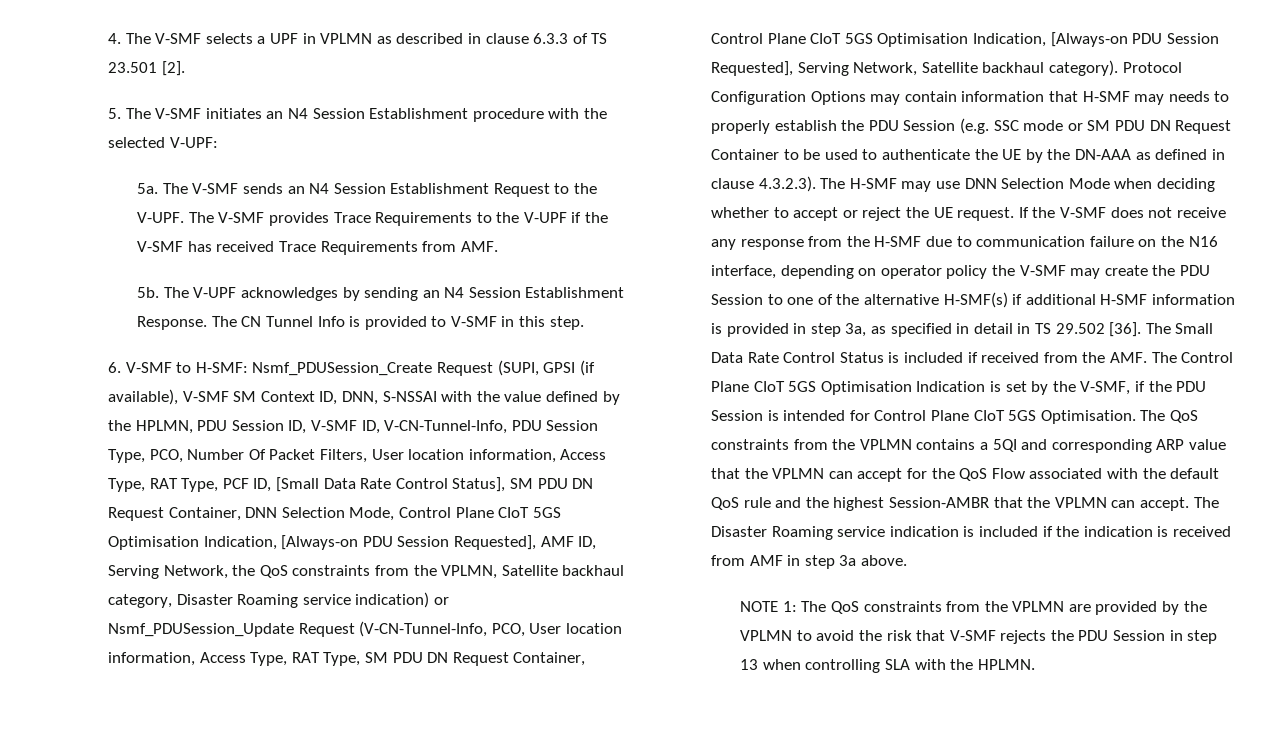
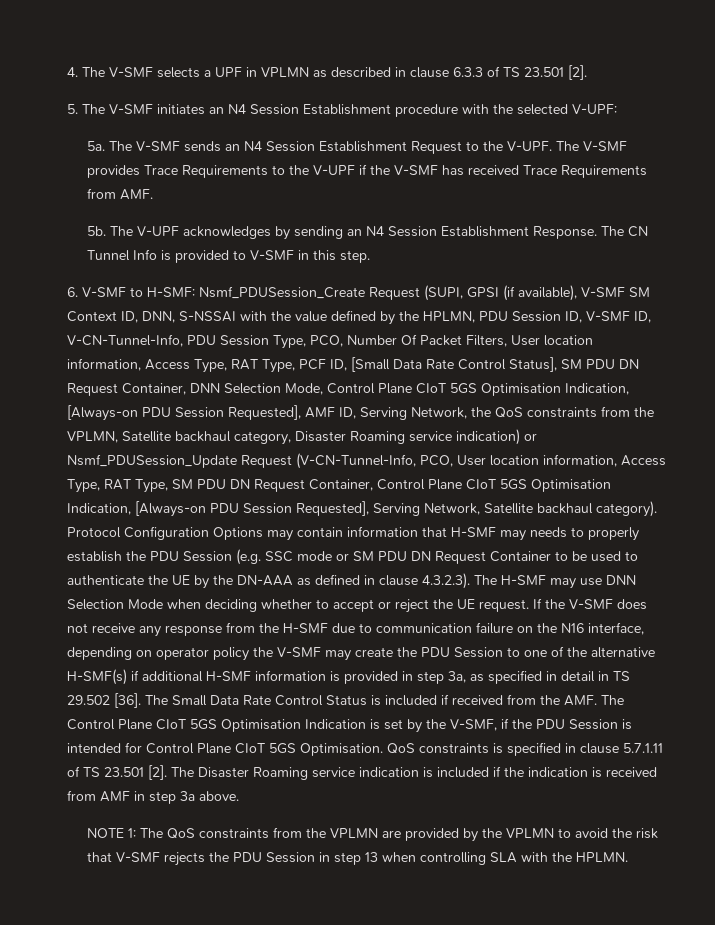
[1140,410,1198,423] [711,439,1226,453] [711,468,1220,482] [711,497,1189,511] The QoS constraints from the VPLMN contains a 5QI and corresponding ARP value that the VPLMN can accept for the QoS Flow associated with the default QoS rule and the highest Session-AMBR that the VPLMN can accept. -> [386,742,663,756] [66,765,167,780] QoS constraints is specified in clause 5.7.1.11 of TS 23.501 [2].

